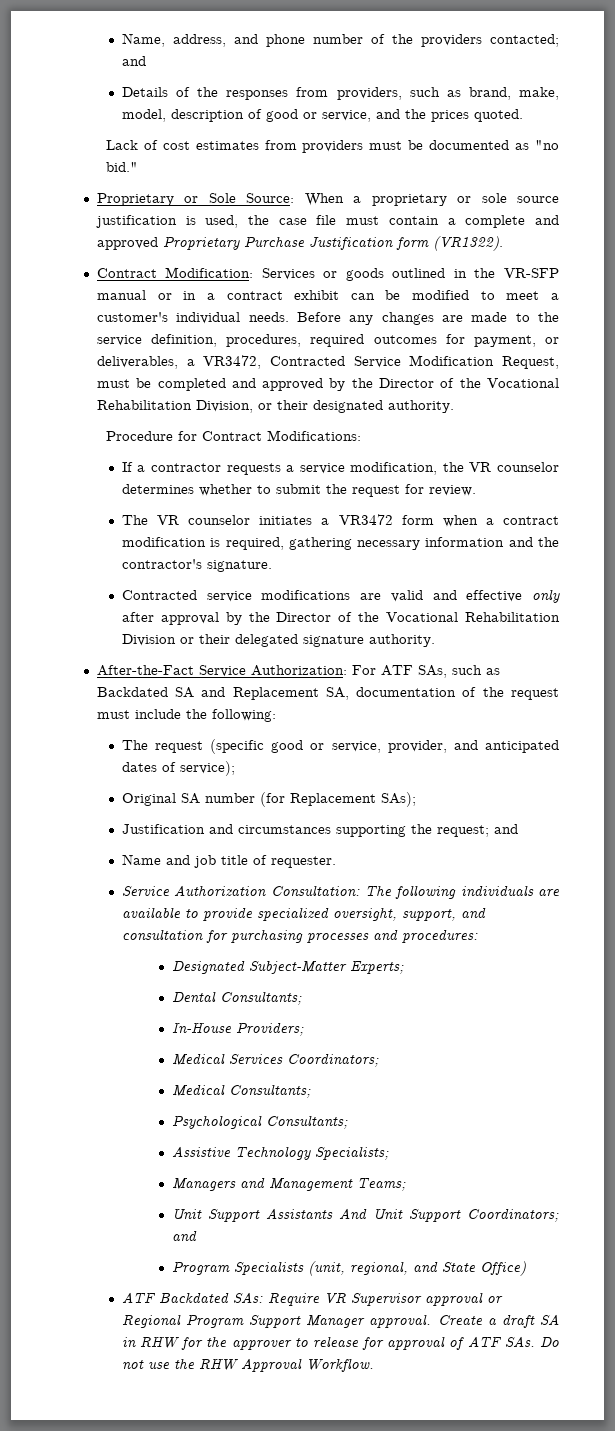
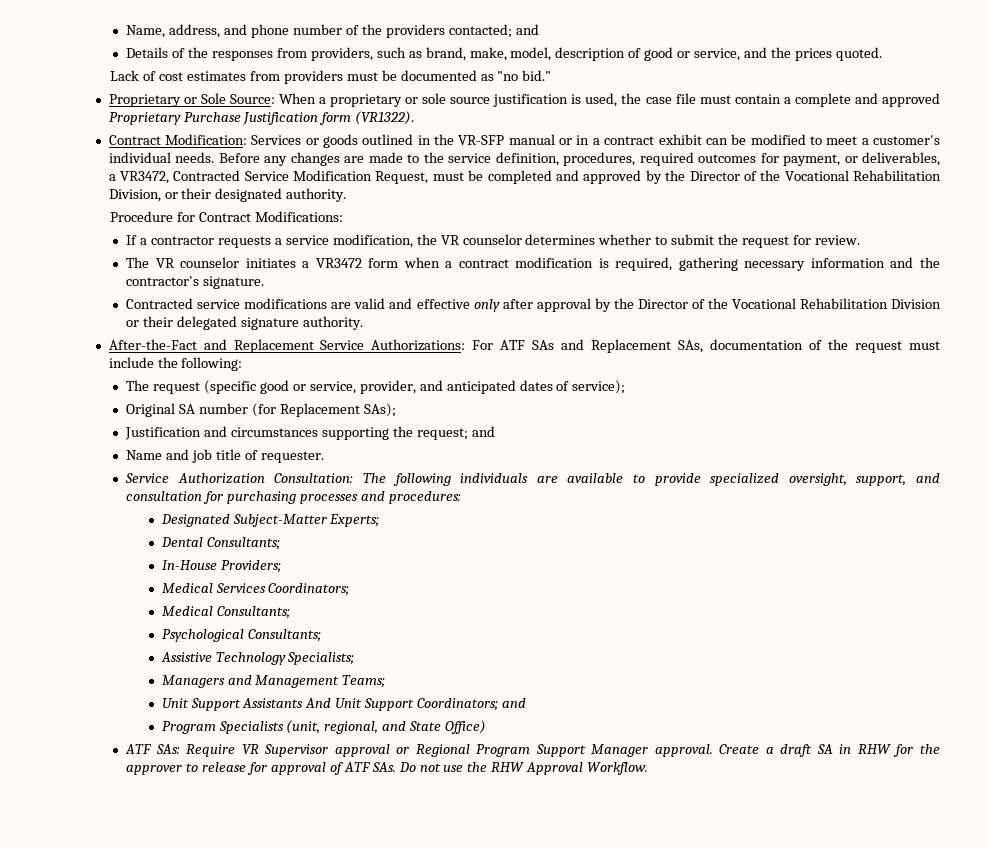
[198,665,500,678] [96,687,349,700] Service Authorization: For ATF SAs, such as Backdated SA and Replacement SA, -> [203,339,704,353] and Replacement Service Authorizations: For ATF SAs and Replacement SAs,
[158,1292,229,1303] Backdated -> (153, 749) none

